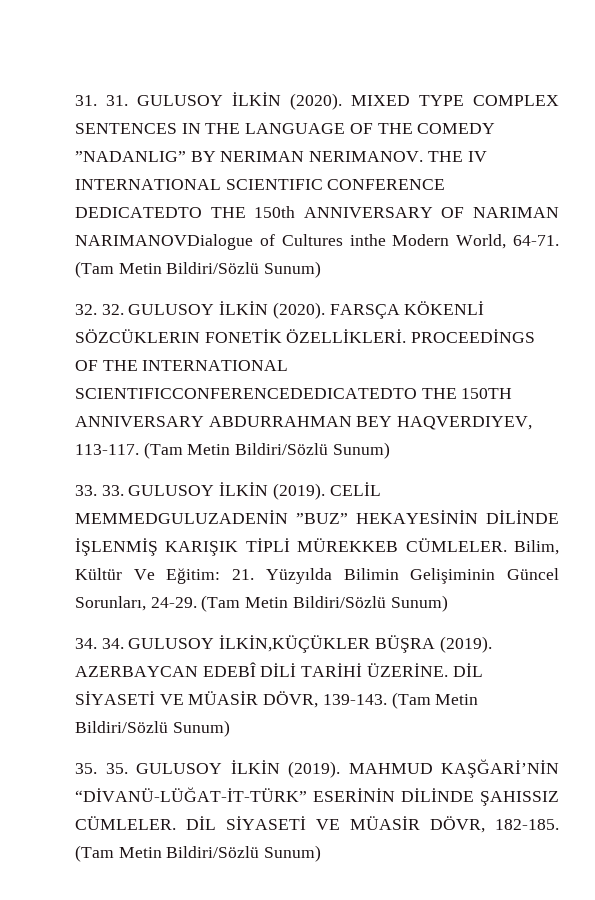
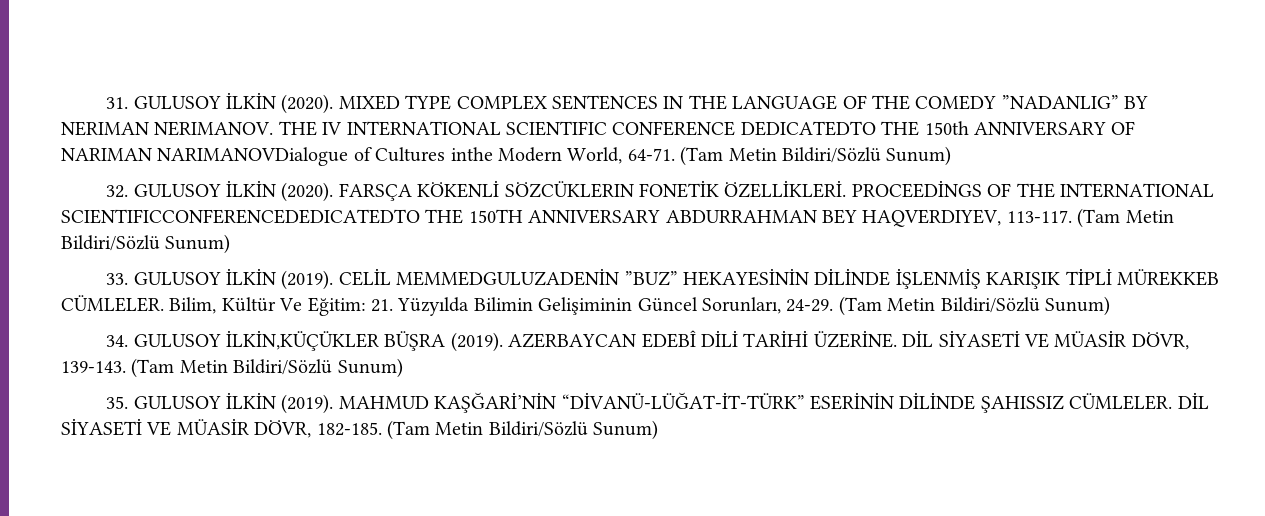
[75,95,128,106] 31. 31. -> [106,97,129,109] 31.
[101,304,124,315] 32. -> (129, 191) none
[101,485,124,496] 33. -> (129, 279) none
[101,638,124,649] 34. -> (129, 341) none
[105,763,128,774] 35. -> (129, 402) none

